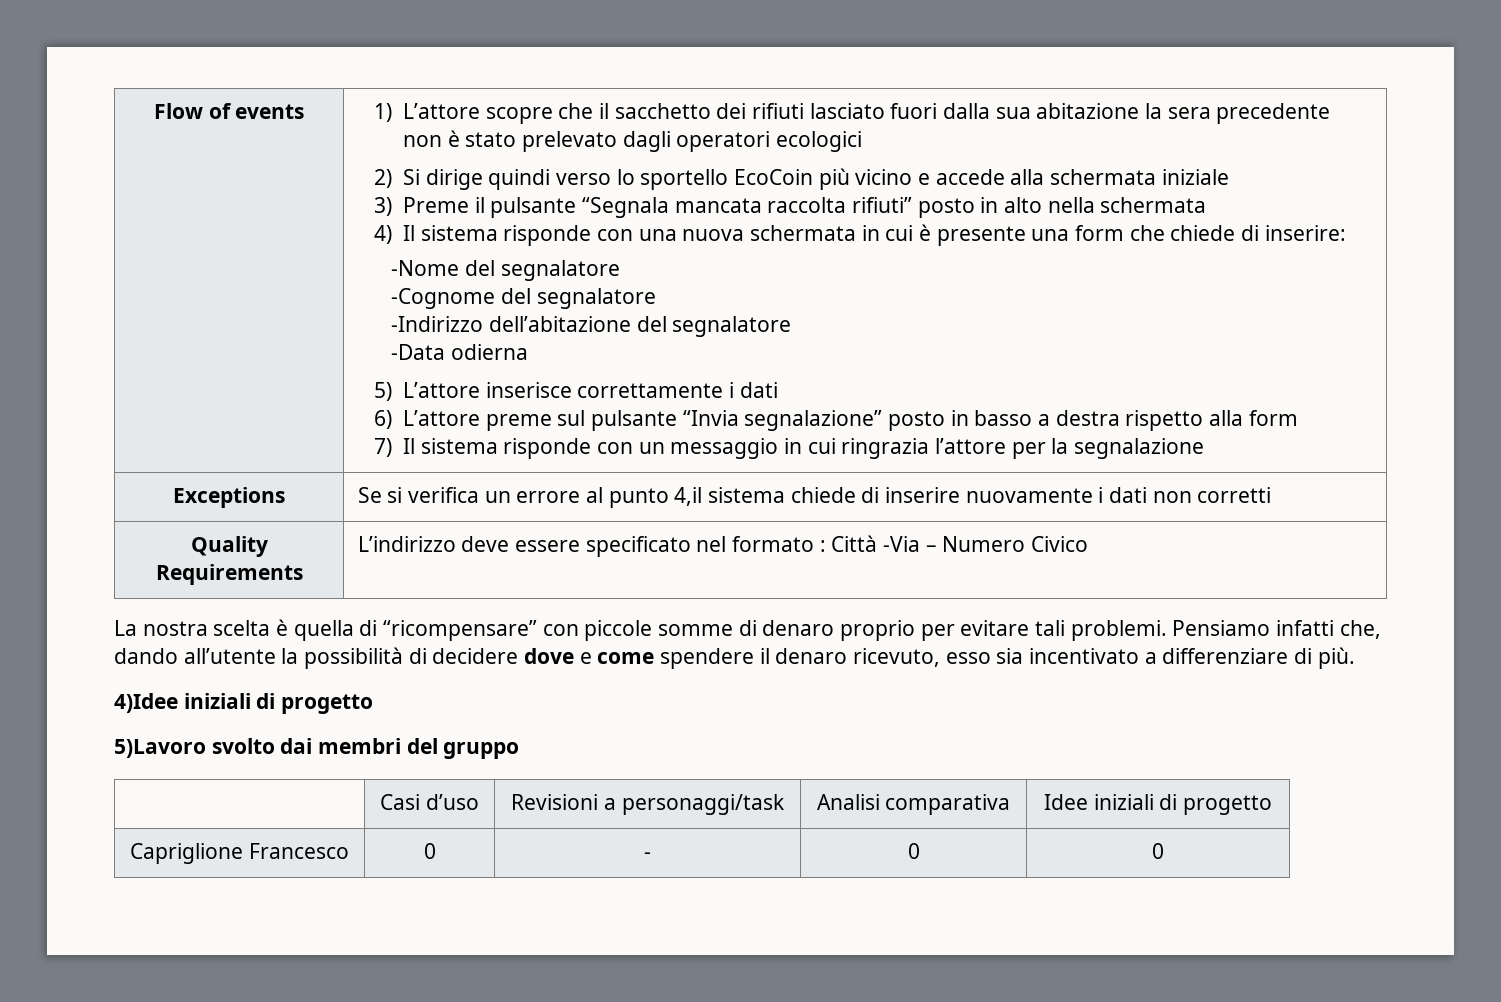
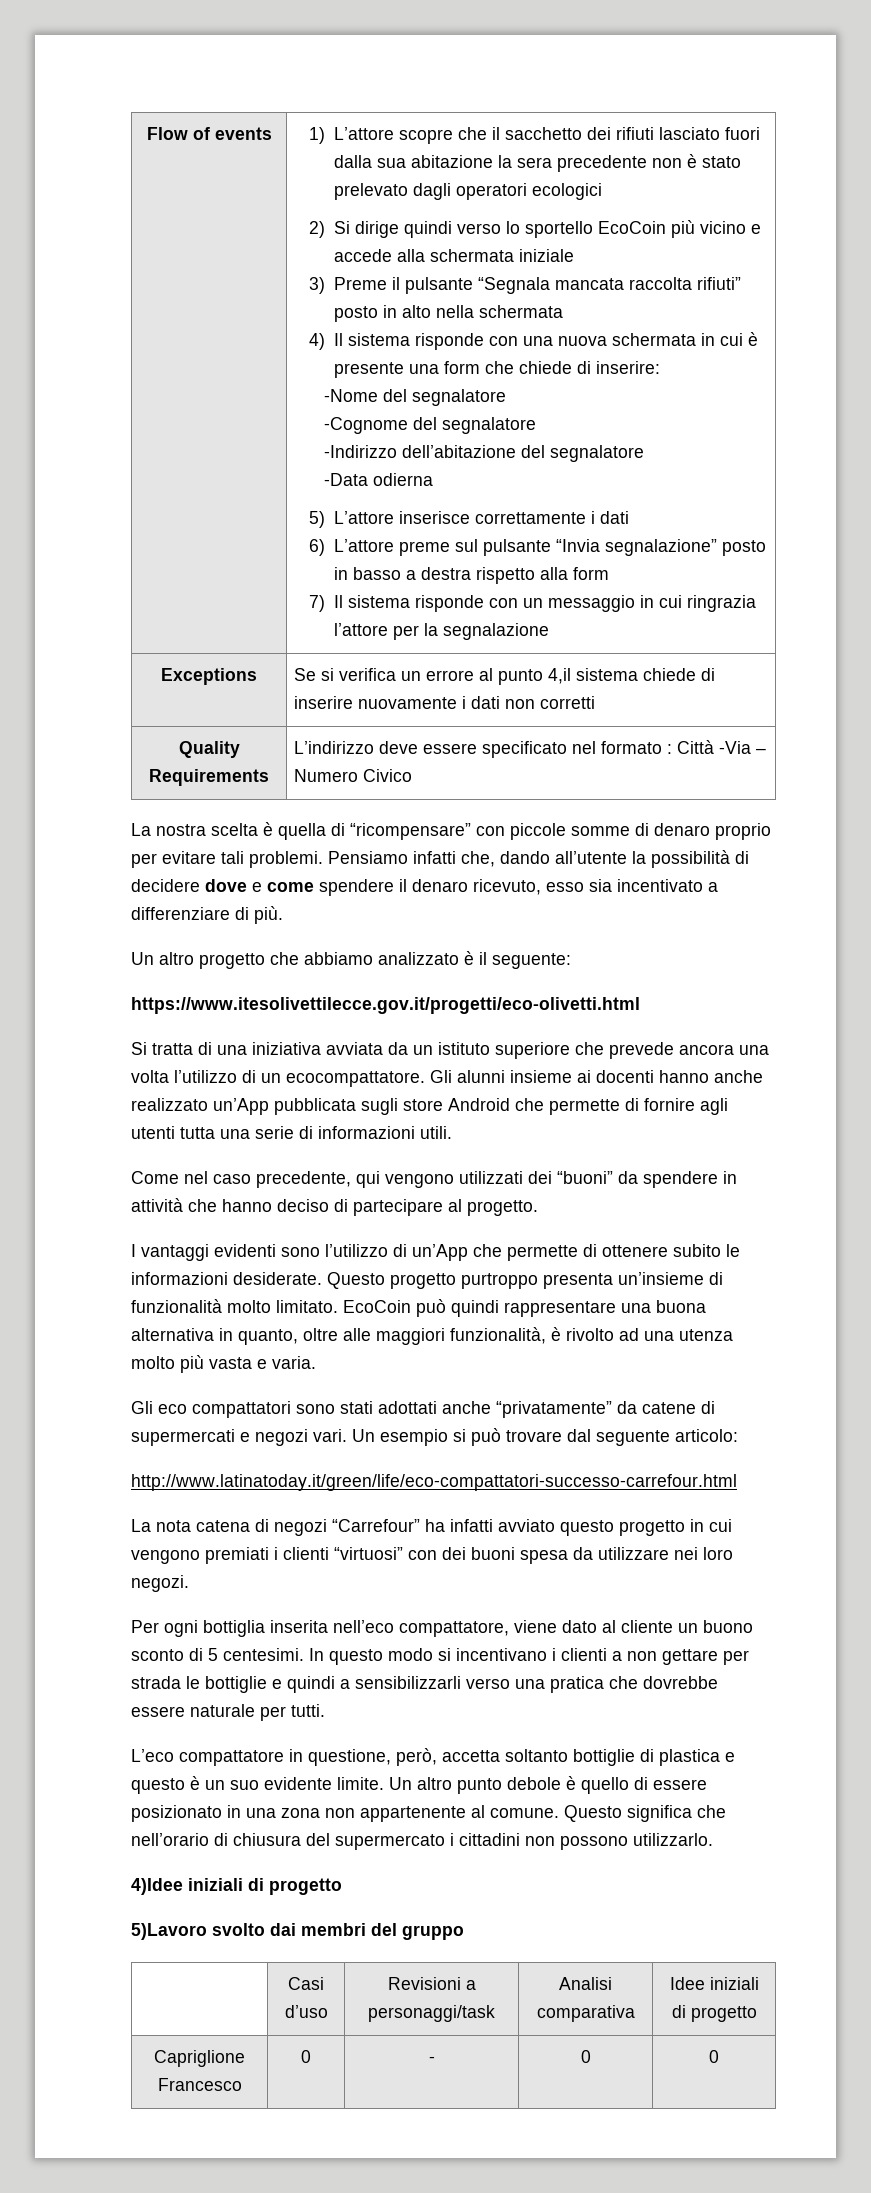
(1355, 658) none -> [131,951,571,969] [131,997,640,1014] [131,1042,769,1059] [131,1070,763,1087] [131,1098,728,1115] [131,1126,452,1139] [131,1171,737,1188] [131,1198,538,1216] [131,1244,740,1261] [131,1272,723,1289] [131,1299,706,1317] [131,1327,733,1345] [131,1355,316,1373] [131,1401,715,1418] [131,1428,738,1446] [131,1474,737,1491] [131,1519,732,1536] [131,1547,733,1564] [131,1575,189,1592] [131,1620,753,1637] [131,1648,749,1665] [131,1676,718,1693] [131,1704,325,1721] [131,1748,735,1766] [131,1776,707,1794] [131,1805,726,1822] [131,1833,713,1850] // Un altro progetto che abbiamo analizzato è il seguente: // https://www.itesolivettilecce.gov.it/progetti/eco-olivetti.html // Si tratta di una iniziativa avviata da un istituto superiore che prevede ancora una volta l’utilizzo di un ecocompattatore. Gli alunni insieme ai docenti hanno anche realizzato un’App pubblicata sugli store Android che permette di fornire agli utenti tutta una serie di informazioni utili. // Come nel caso precedente, qui vengono utilizzati dei “buoni” da spendere in attività che hanno deciso di partecipare al progetto. // I vantaggi evidenti sono l’utilizzo di un’App che permette di ottenere subito le informazioni desiderate. Questo progetto purtroppo presenta un’insieme di funzionalità molto limitato. EcoCoin può quindi rappresentare una buona alternativa in quanto, oltre alle maggiori funzionalità, è rivolto ad una utenza molto più vasta e varia. // Gli eco compattatori sono stati adottati anche “privatamente” da catene di supermercati e negozi vari. Un esempio si può trovare dal seguente articolo: // http://www.latinatoday.it/green/life/eco-compattatori-successo-carrefour.html // La nota catena di negozi “Carrefour” ha infatti avviato questo progetto in cui vengono premiati i clienti “virtuosi” con dei buoni spesa da utilizzare nei loro negozi. // Per ogni bottiglia inserita nell’eco compattatore, viene dato al cliente un buono sconto di 5 centesimi. In questo modo si incentivano i clienti a non gettare per strada le bottiglie e quindi a sensibilizzarli verso una pratica che dovrebbe essere naturale per tutti. // L’eco compattatore in questione, però, accetta soltanto bottiglie di plastica e questo è un suo evidente limite. Un altro punto debole è quello di essere posizionato in una zona non appartenente al comune. Questo significa che nell’orario di chiusura del supermercato i cittadini non possono utilizzarlo.

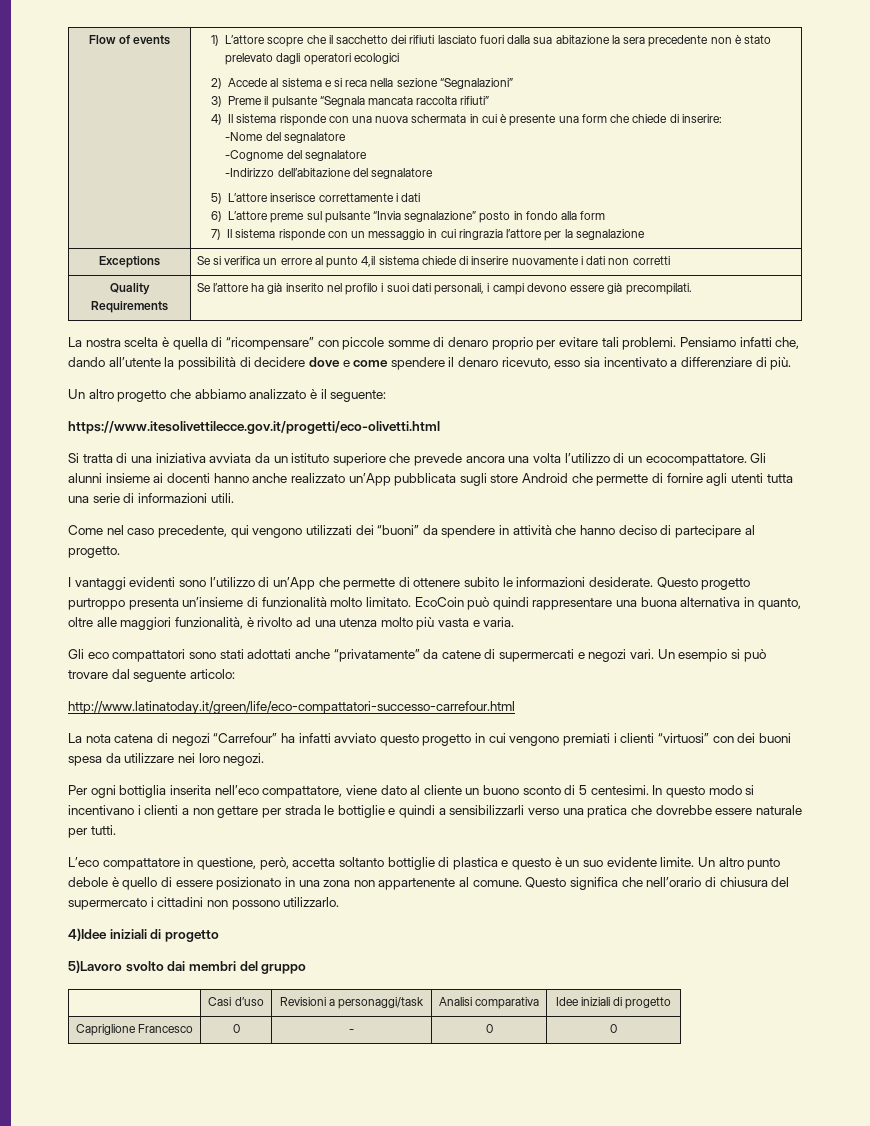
[334,220,762,238] [334,249,575,262] Si dirige quindi verso lo sportello EcoCoin più vicino e accede alla schermata iniziale -> [228,78,513,89] Accede al sistema e si reca nella sezione “Segnalazioni”
[334,305,564,322] posto in alto nella schermata -> (490, 100) none
[324,473,434,486] // -Data odierna -> (434, 173) none
[353,567,536,584] basso a destra rispetto -> [525,211,558,220] fondo
[294,740,767,758] [294,769,413,782] L’indirizzo deve essere specificato nel formato : Città -Via – Numero Civico -> [196,283,692,295] Se l’attore ha già inserito nel profilo i suoi dati personali, i campi devono essere già precompilati.

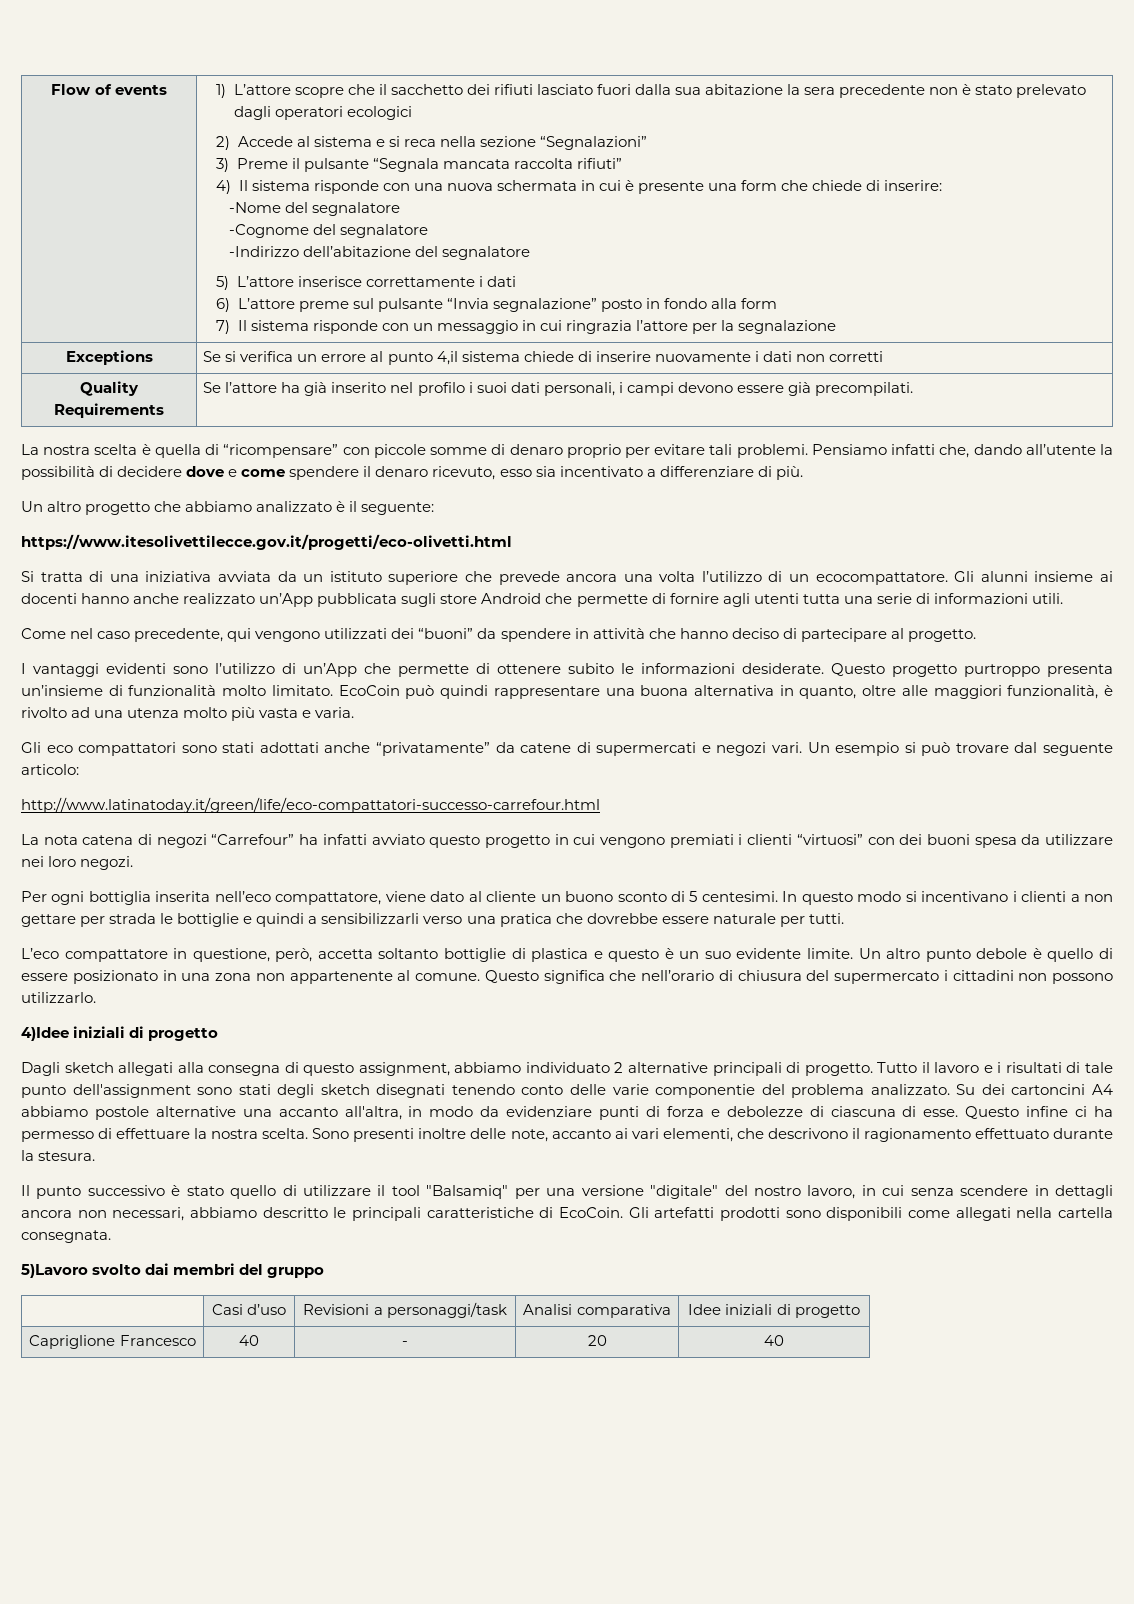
(219, 936) none -> [21,1062,1113,1076] [21,1084,1113,1098] [21,1106,1113,1120] [21,1128,1113,1142] [21,1150,96,1161] [21,1185,1113,1199] [21,1207,1113,1221] [21,1230,111,1243] // Dagli sketch allegati alla consegna di questo assignment, abbiamo individuato 2 alternative principali di progetto. Tutto il lavoro e i risultati di tale punto dell'assignment sono stati degli sketch disegnati tenendo conto delle varie componentie del problema analizzato. Su dei cartoncini A4 abbiamo postole alternative una accanto all'altra, in modo da evidenziare punti di forza e debolezze di ciascuna di esse. Questo infine ci ha permesso di effettuare la nostra scelta. Sono presenti inoltre delle note, accanto ai vari elementi, che descrivono il ragionamento effettuato durante la stesura. // Il punto successivo è stato quello di utilizzare il tool "Balsamiq" per una versione "digitale" del nostro lavoro, in cui senza scendere in dettagli ancora non necessari, abbiamo descritto le principali caratteristiche di EcoCoin. Gli artefatti prodotti sono disponibili come allegati nella cartella consegnata.
[232,1024,240,1033] 0 -> [239,1335,259,1346] 40
[485,1024,493,1033] [610,1024,617,1033] 0 | 0 -> [587,1335,607,1346] [764,1335,784,1346] 20 | 40

